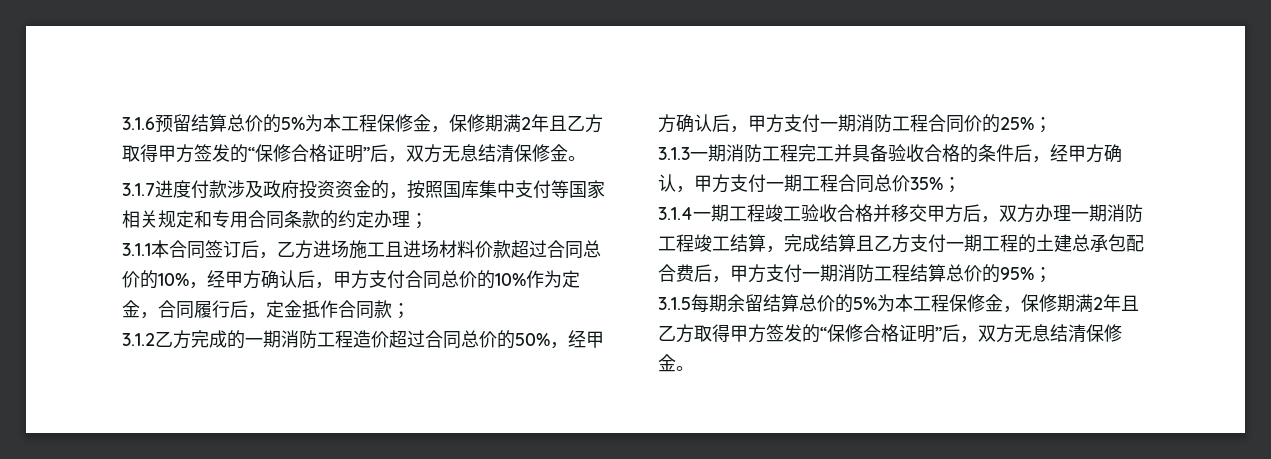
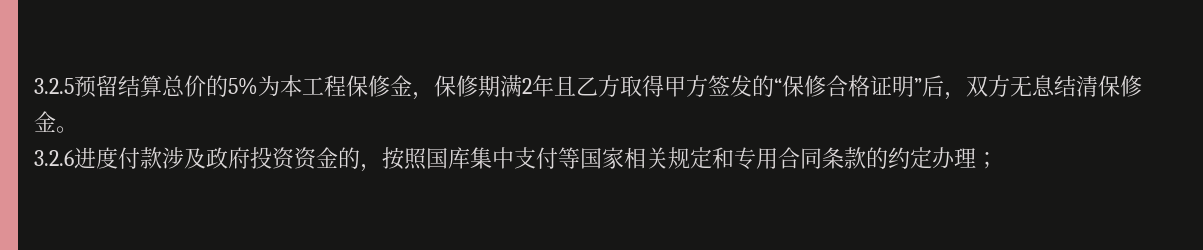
[122,117,155,130] 3.1.6 -> [34,78,74,94] 3.2.5
[122,183,155,196] 3.1.7 -> [34,150,74,166] 3.2.6
[122,240,601,259] [122,270,580,289] [122,300,410,319] [122,330,604,349] [658,114,1052,133] [658,144,1122,163] [658,174,961,193] [658,204,1143,223] [658,234,1144,253] [658,264,1052,283] [658,294,1139,313] [658,324,1122,343] [658,354,694,372] // 3.1.1本合同签订后，乙方进场施工且进场材料价款超过合同总价的10%，经甲方确认后，甲方支付合同总价的10%作为定金，合同履行后，定金抵作合同款； // 3.1.2乙方完成的一期消防工程造价超过合同总价的50%，经甲方确认后，甲方支付一期消防工程合同价的25%； // 3.1.3一期消防工程完工并具备验收合格的条件后，经甲方确认，甲方支付一期工程合同总价35%； // 3.1.4一期工程竣工验收合格并移交甲方后，双方办理一期消防工程竣工结算，完成结算且乙方支付一期工程的土建总承包配合费后，甲方支付一期消防工程结算总价的95%； // 3.1.5每期余留结算总价的5%为本工程保修金，保修期满2年且乙方取得甲方签发的“保修合格证明”后，双方无息结清保修金。 -> (998, 160) none

